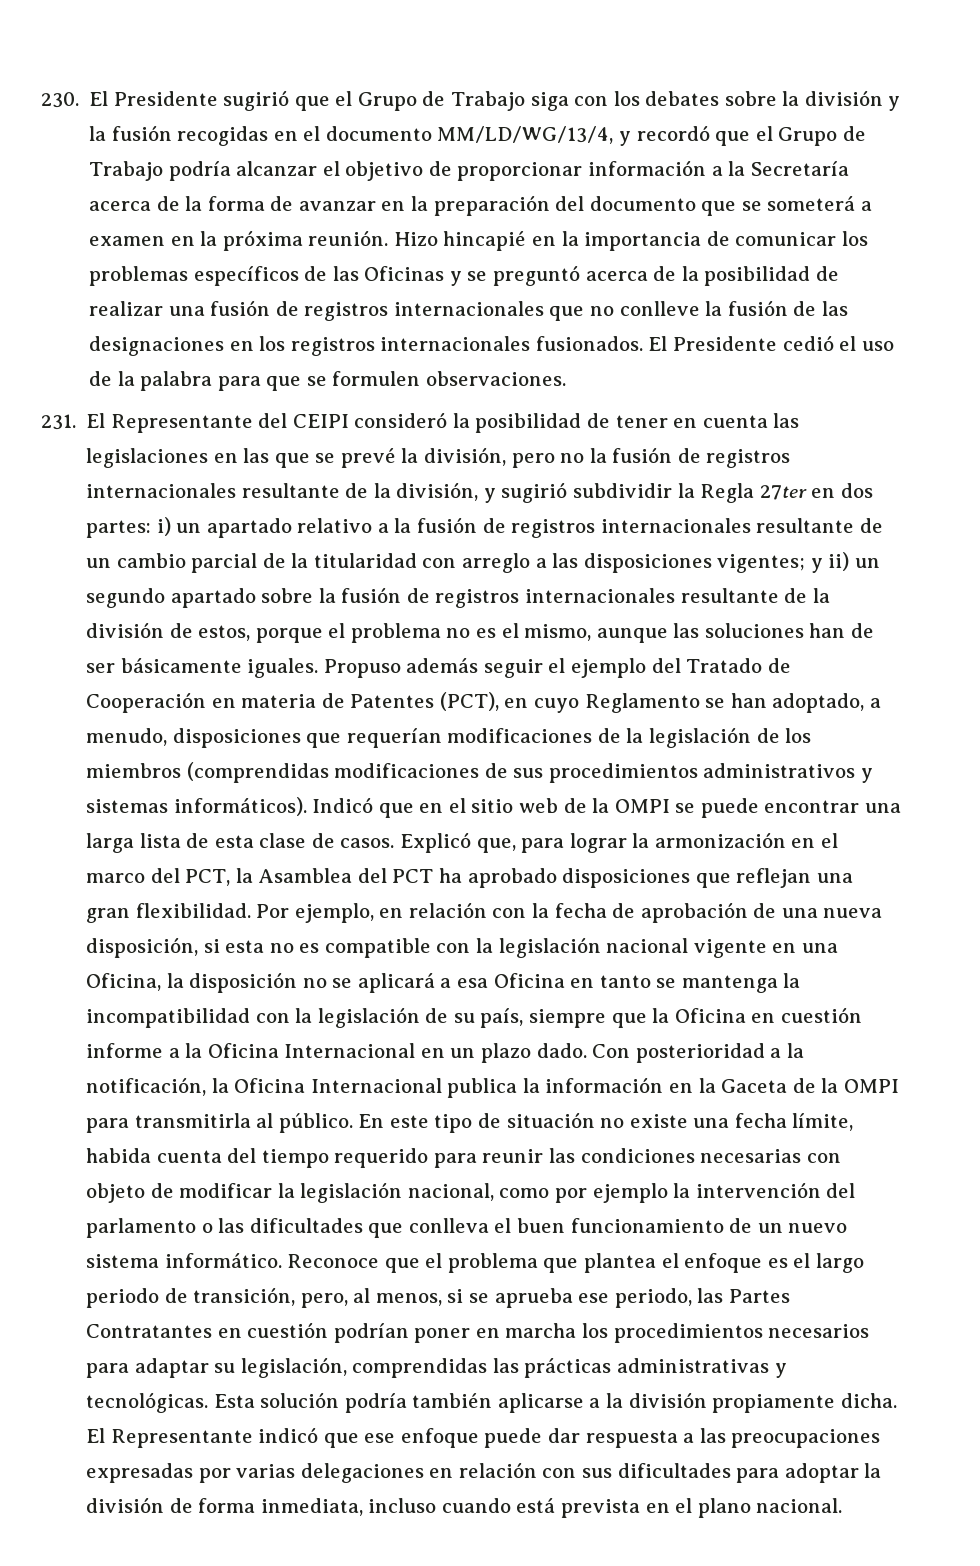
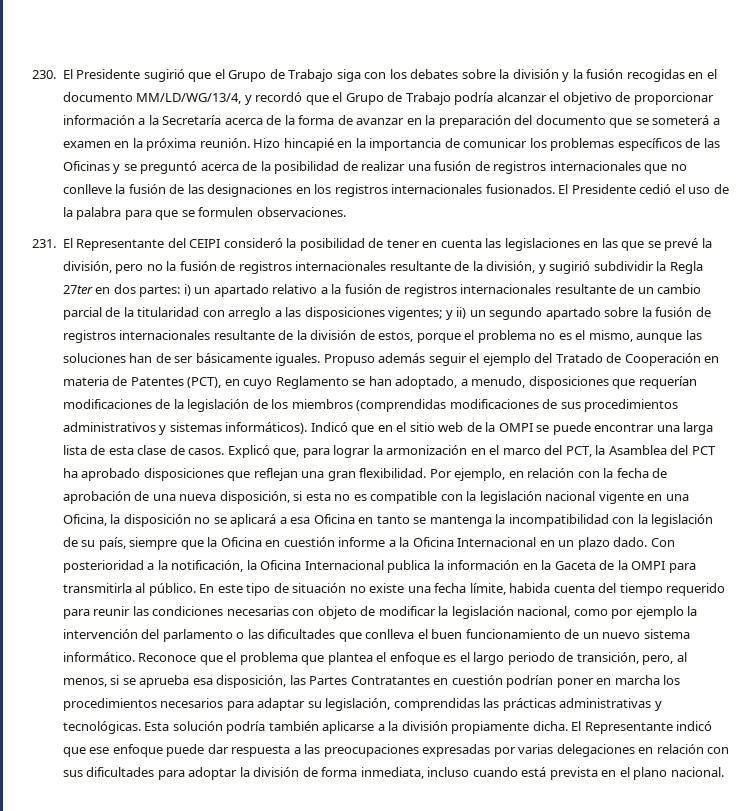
[578,1288,692,1308] ese periodo, -> [192,675,287,688] esa disposición,

